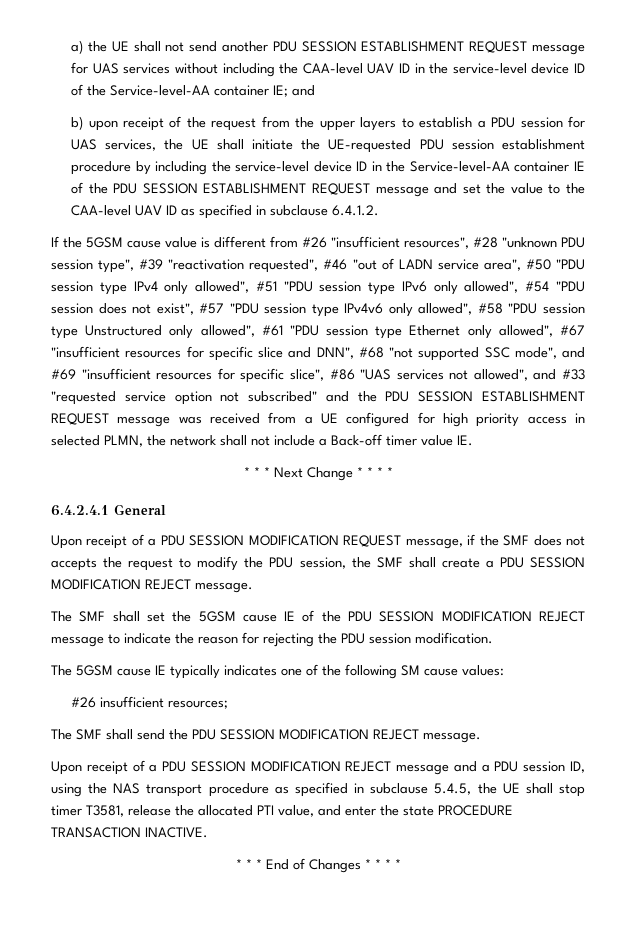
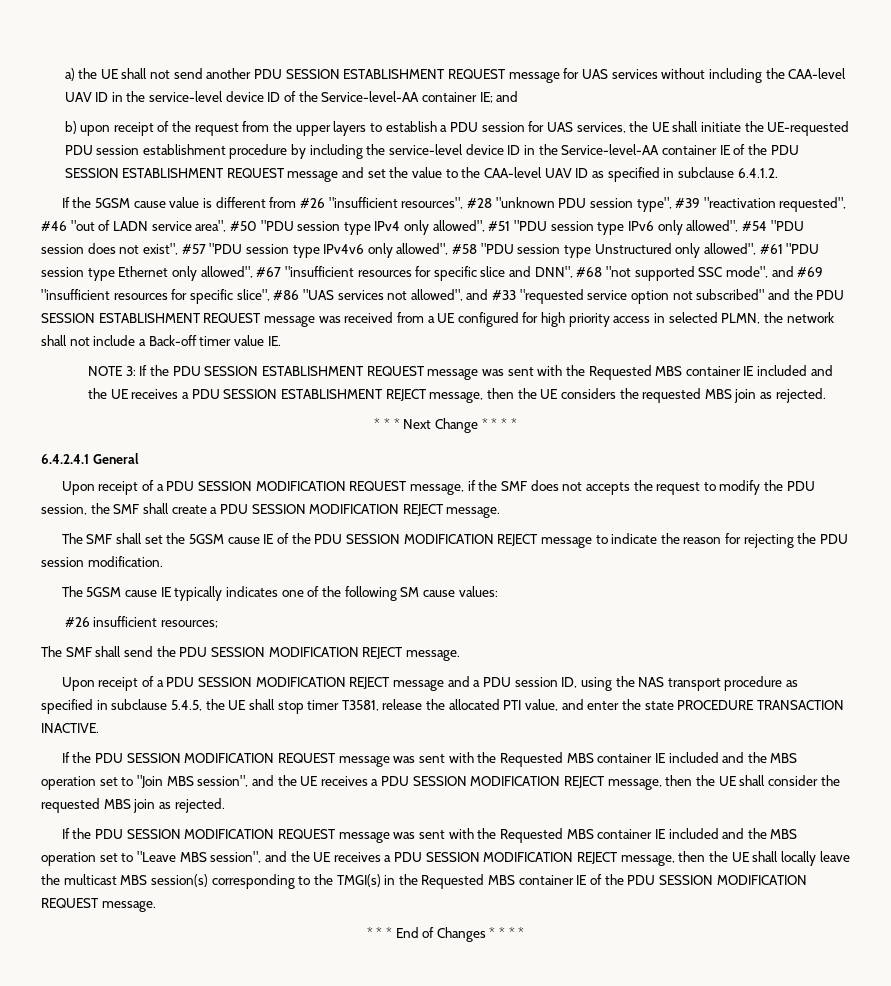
(473, 440) none -> [88,365,833,380] [88,388,826,403] // NOTE 3: If the PDU SESSION ESTABLISHMENT REQUEST message was sent with the Requested MBS container IE included and the UE receives a PDU SESSION ESTABLISHMENT REJECT message, then the UE considers the requested MBS join as rejected.
(208, 832) none -> [61,752,798,767] [41,775,840,790] [41,798,225,813] [61,828,798,843] [41,851,850,866] [41,874,807,889] [41,898,156,912] // If the PDU SESSION MODIFICATION REQUEST message was sent with the Requested MBS container IE included and the MBS operation set to "Join MBS session", and the UE receives a PDU SESSION MODIFICATION REJECT message, then the UE shall consider the requested MBS join as rejected. // If the PDU SESSION MODIFICATION REQUEST message was sent with the Requested MBS container IE included and the MBS operation set to "Leave MBS session", and the UE receives a PDU SESSION MODIFICATION REJECT message, then the UE shall locally leave the multicast MBS session(s) corresponding to the TMGI(s) in the Requested MBS container IE of the PDU SESSION MODIFICATION REQUEST message.

